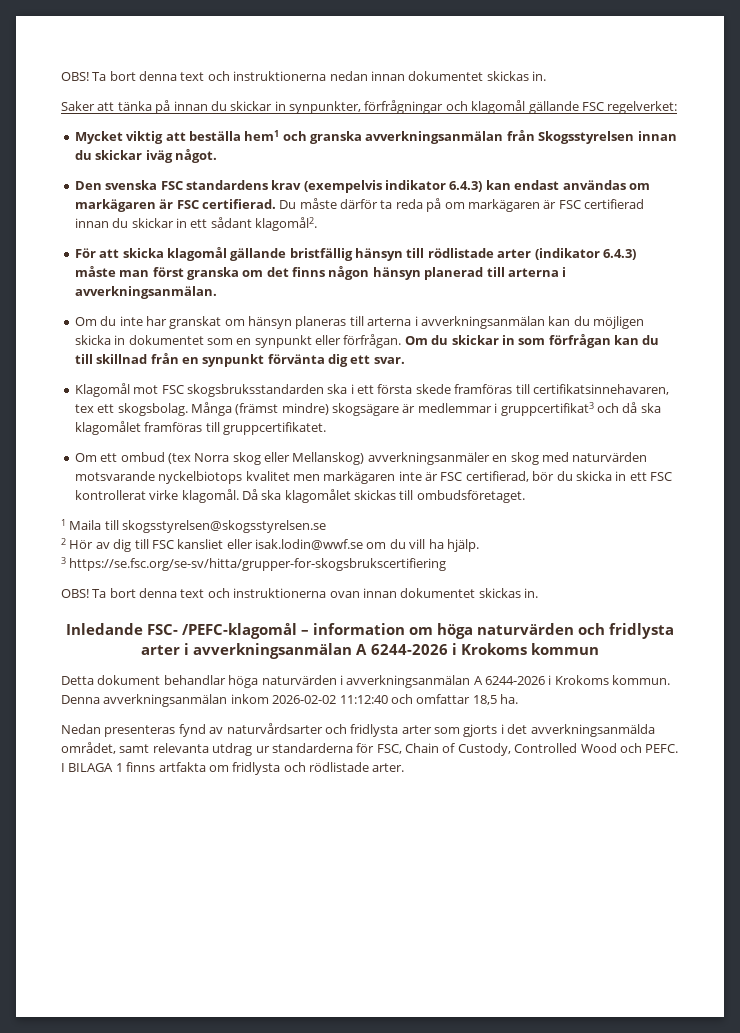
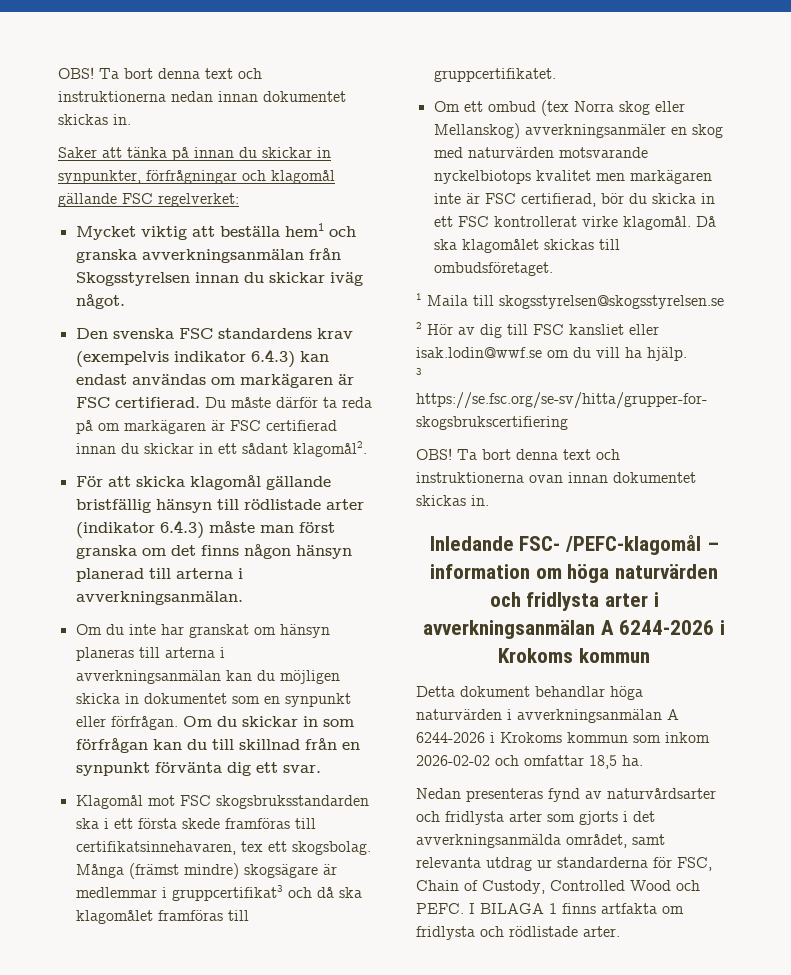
[612,675,671,685] [61,694,228,707] kommun. Denna avverkningsanmälan -> [567,732,661,743] kommun som
[339,695,388,704] 11:12:40 -> (490, 760) none

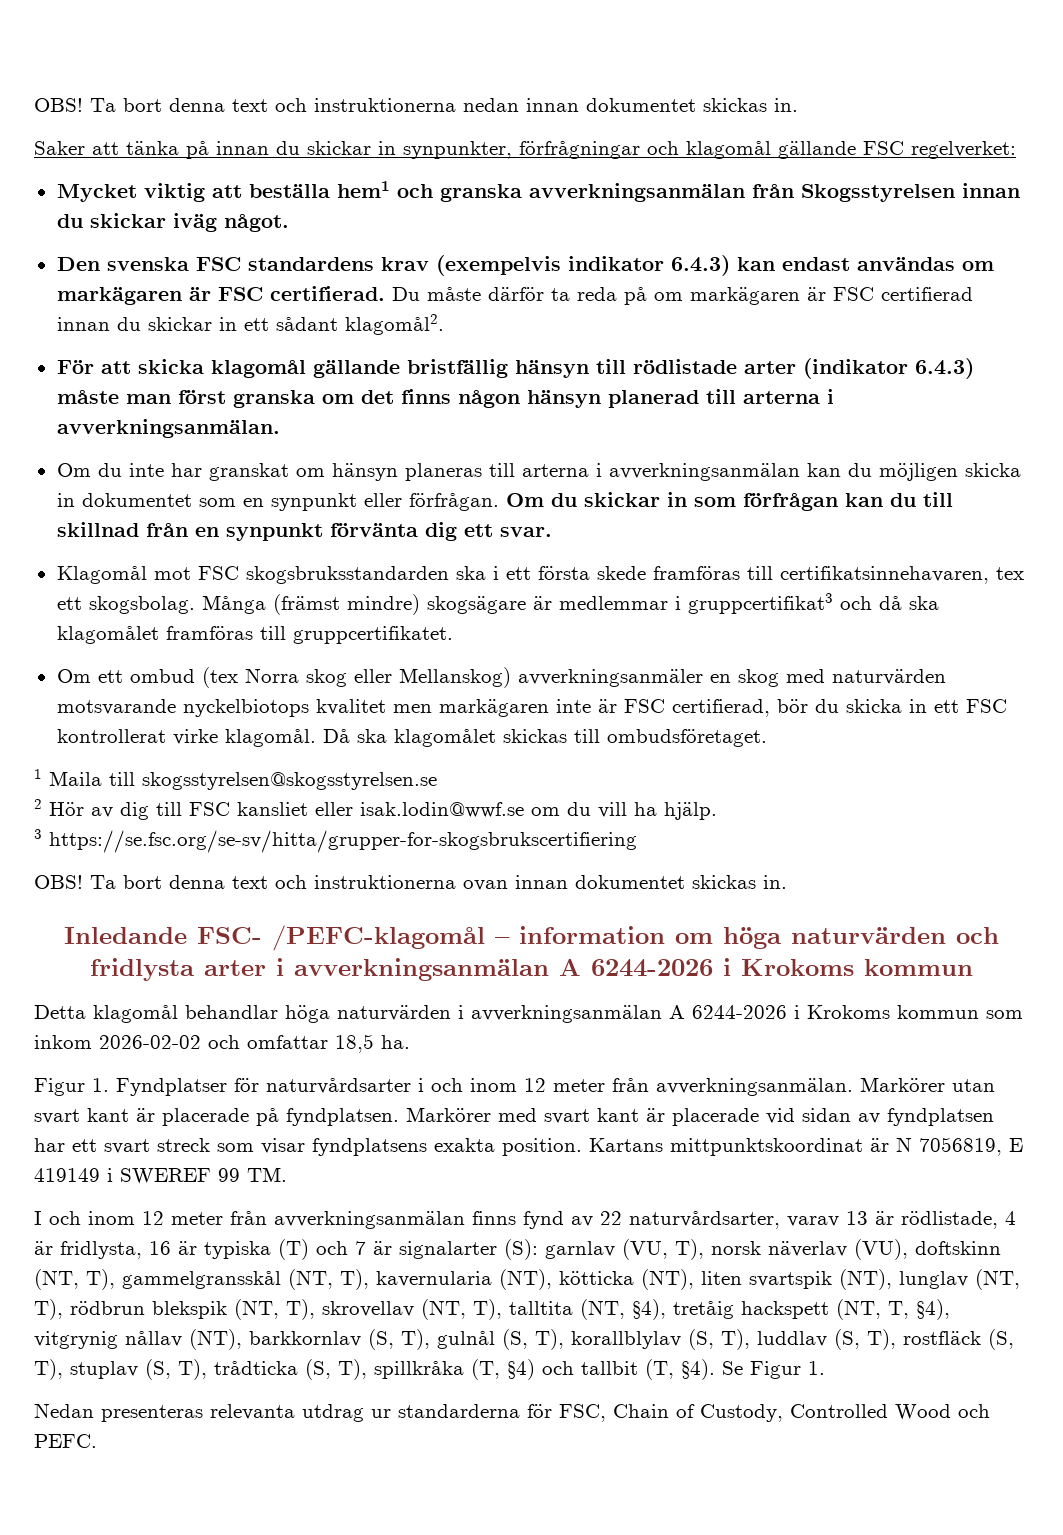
[460,686,530,697] dokument -> [93,1005,178,1023] klagomål
[416,788,716,802] [416,811,655,825] [416,834,665,848] Nedan presenteras fynd av naturvårdsarter och fridlysta arter som gjorts i det avverkningsanmälda området, samt -> [34,1077,995,1096] [34,1107,994,1126] [34,1137,1023,1156] [34,1167,287,1184] [34,1211,1016,1229] [34,1239,1001,1260] [34,1269,1020,1290] [34,1299,950,1320] [34,1329,1014,1350] [34,1359,825,1380] [34,1403,203,1422] Figur 1. Fyndplatser för naturvårdsarter i och inom 12 meter från avverkningsanmälan. Markörer utan svart kant är placerade på fyndplatsen. Markörer med svart kant är placerade vid sidan av fyndplatsen har ett svart streck som visar fyndplatsens exakta position. Kartans mittpunktskoordinat är N 7056819, E 419149 i SWEREF 99 TM. // I och inom 12 meter från avverkningsanmälan finns fynd av 22 naturvårdsarter, varav 13 är rödlistade, 4 är fridlysta, 16 är typiska (T) och 7 är signalarter (S): garnlav (VU, T), norsk näverlav (VU), doftskinn (NT, T), gammelgransskål (NT, T), kavernularia (NT), kötticka (NT), liten svartspik (NT), lunglav (NT, T), rödbrun blekspik (NT, T), skrovellav (NT, T), talltita (NT, §4), tretåig hackspett (NT, T, §4), vitgrynig nållav (NT), barkkornlav (S, T), gulnål (S, T), korallblylav (S, T), luddlav (S, T), rostfläck (S, T), stuplav (S, T), trådticka (S, T), spillkråka (T, §4) och tallbit (T, §4). Se Figur 1. // Nedan presenteras
[469,903,684,914] [416,926,620,940] I BILAGA 1 finns artfakta om fridlysta och rödlistade arter. -> (97, 1441) none

